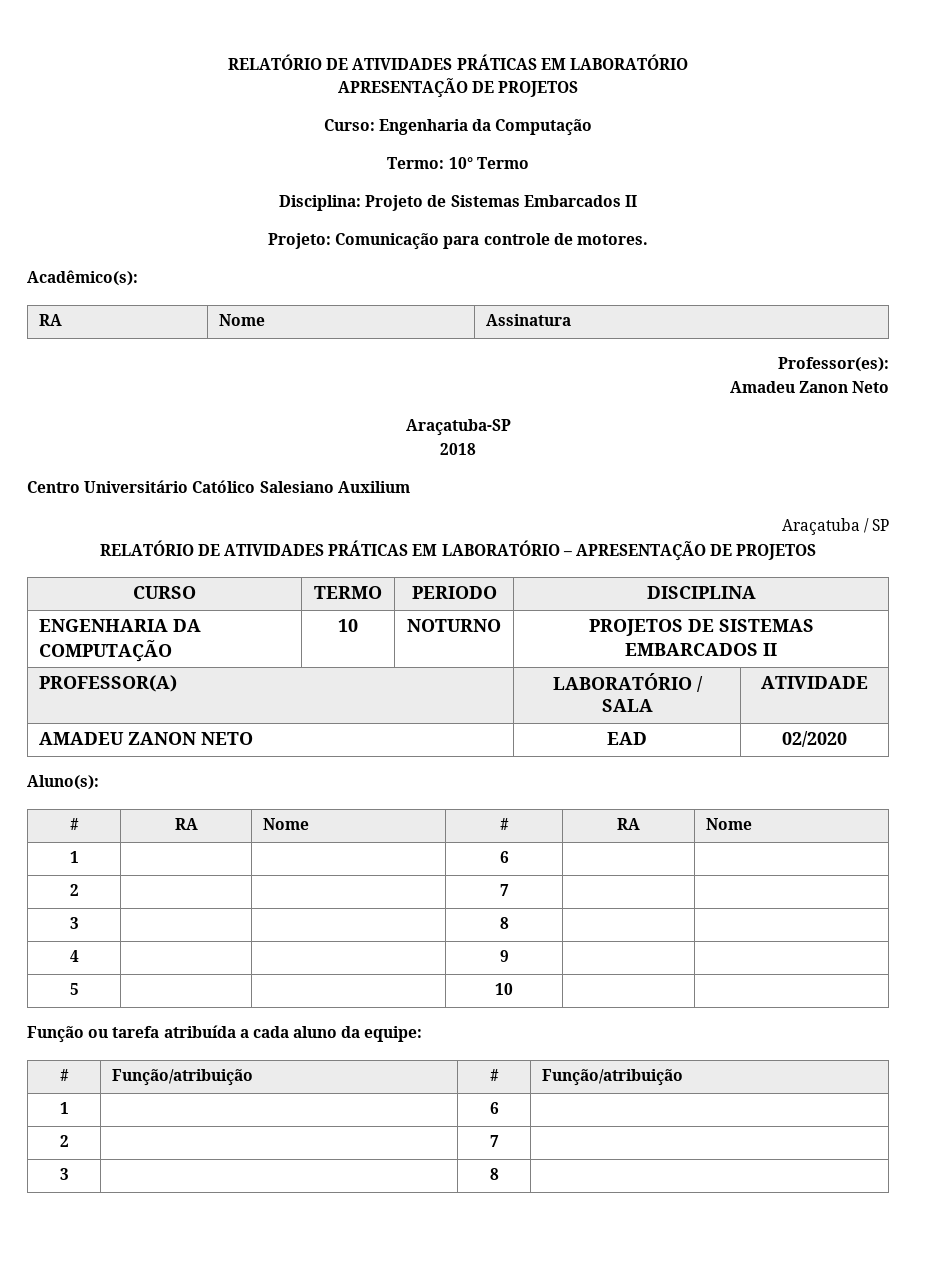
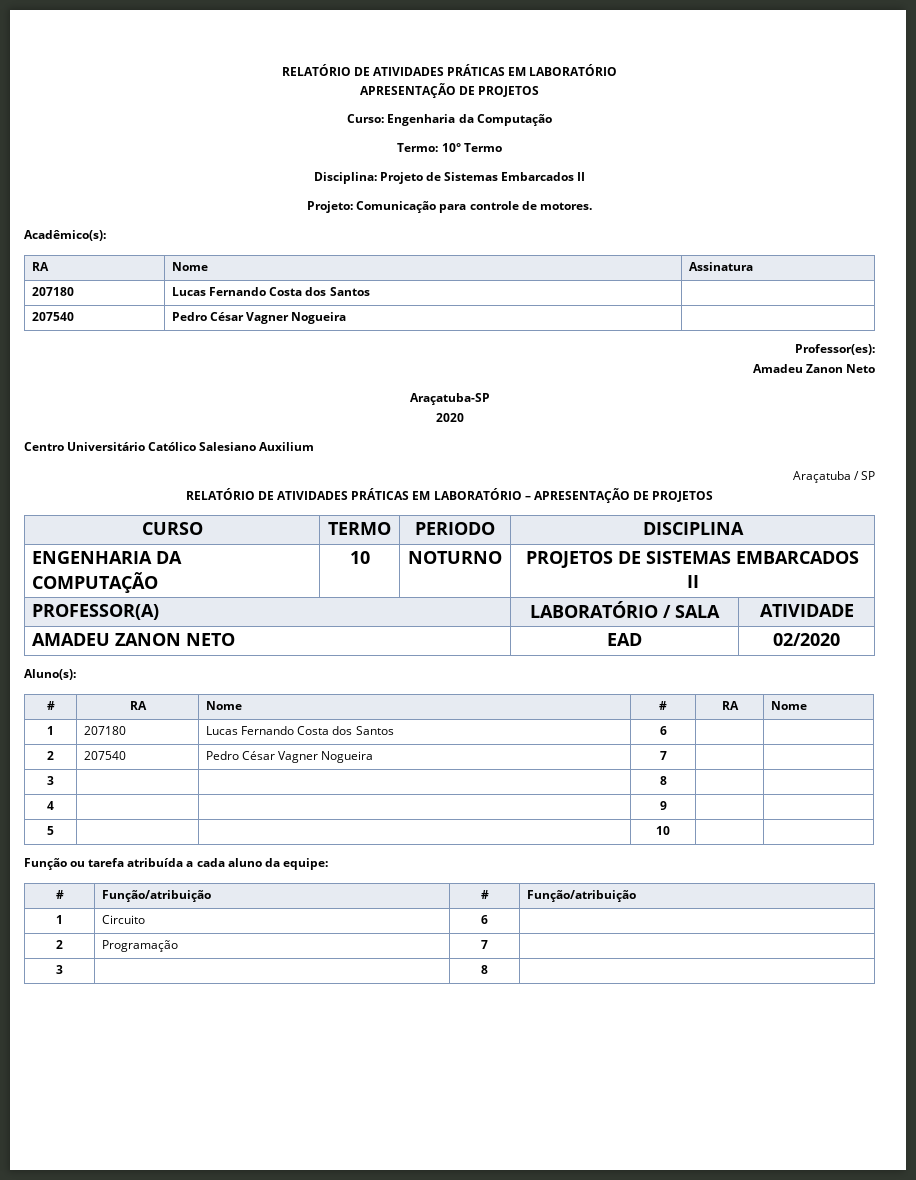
(572, 320) none -> [32,287,75,296] [172,287,370,296] [32,312,75,321] [172,312,347,324] // 207180 | Lucas Fernando Costa dos Santos | // 207540 | Pedro César Vagner Nogueira |
[440,443,476,455] 2018 -> [435,413,464,422] 2020
[499,851,509,863] [69,884,79,896] | | 6 | | // 2 | | -> [84,726,127,735] [206,726,394,735] [659,726,667,735] [47,751,54,760] [84,751,127,760] [206,751,374,763] 207180 | Lucas Fernando Costa dos Santos | 6 | | // 2 | 207540 | Pedro César Vagner Nogueira
(69, 1108) none -> [102,915,146,924] Circuito
(69, 1141) none -> [102,940,179,952] Programação

